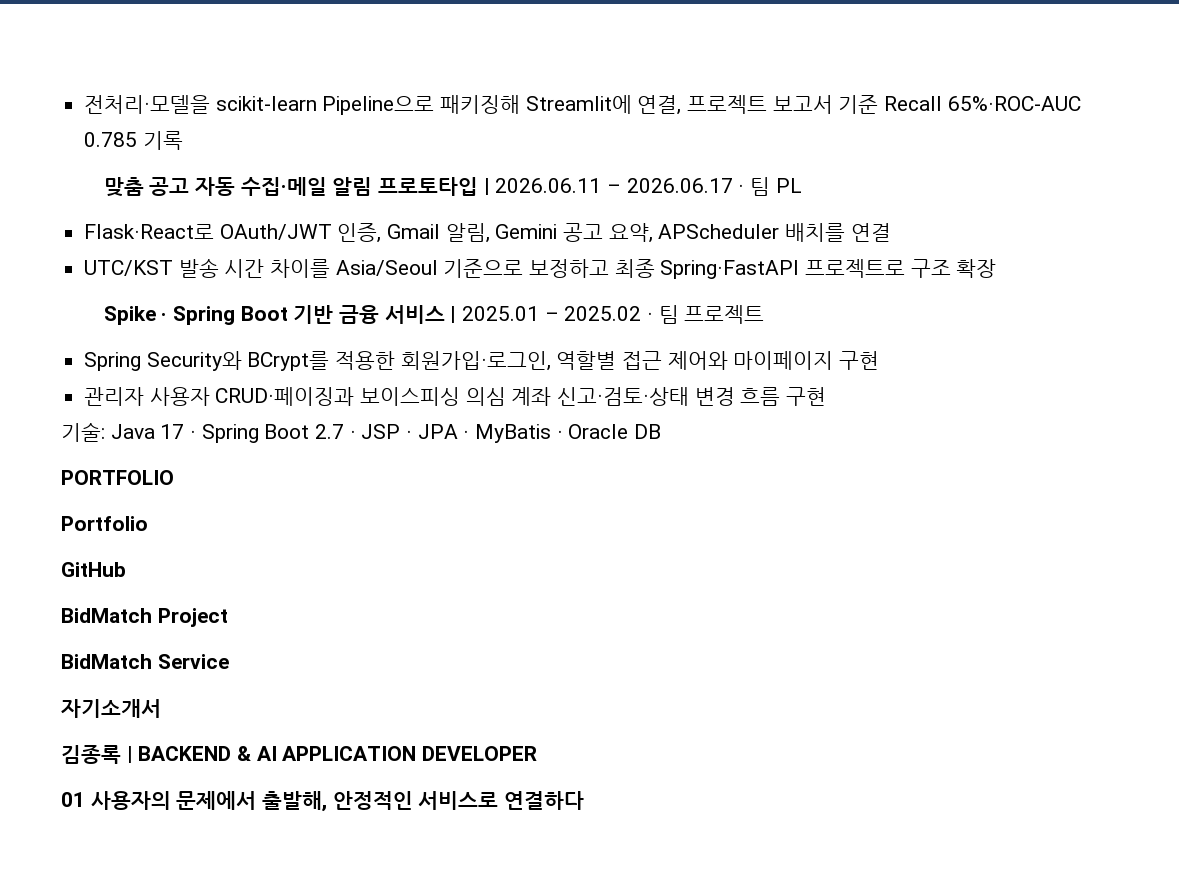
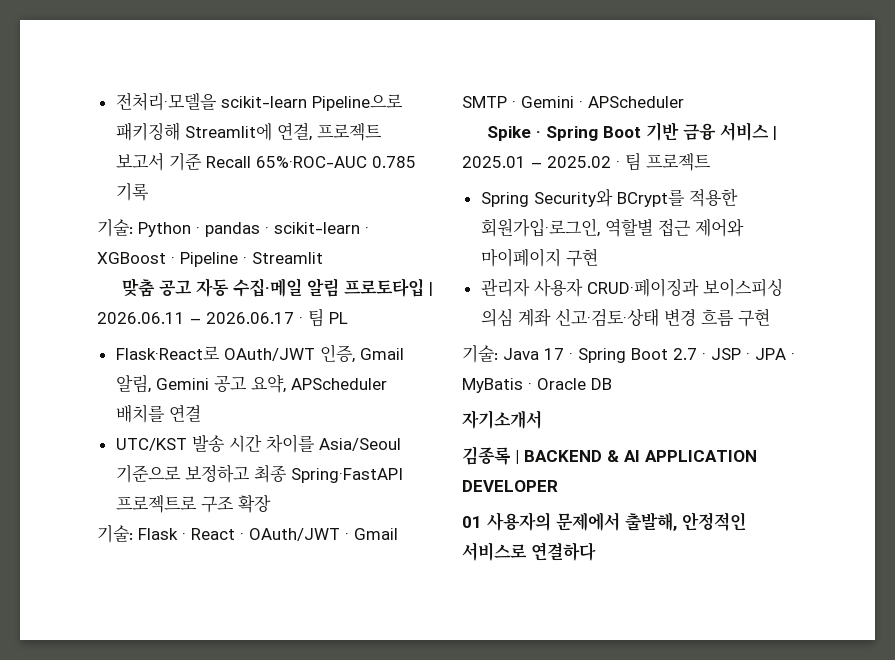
(183, 140) none -> [97,219,369,237] [97,252,323,267] // 기술: Python · pandas · scikit-learn · XGBoost · Pipeline · Streamlit
(997, 268) none -> [97,525,398,543] [462,96,684,108] // 기술: Flask · React · OAuth/JWT · Gmail SMTP · Gemini · APScheduler
[61,470,174,485] [61,516,148,531] [61,562,126,577] [61,608,228,627] [61,654,229,669] // PORTFOLIO // Portfolio // GitHub // BidMatch Project // BidMatch Service -> (612, 384) none

